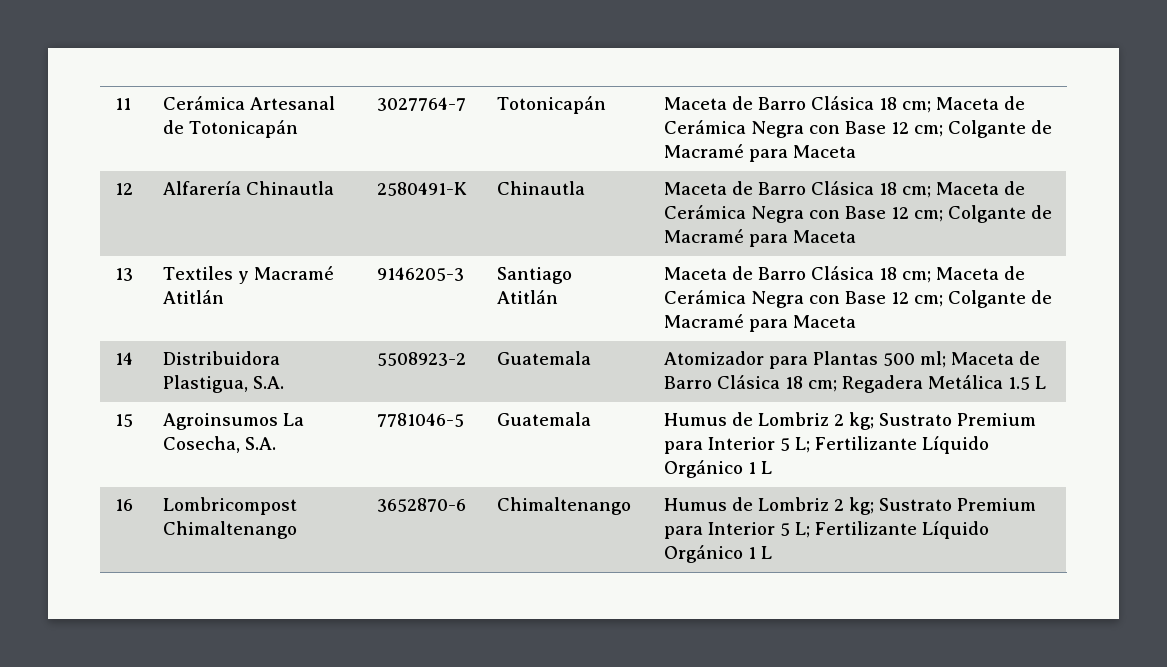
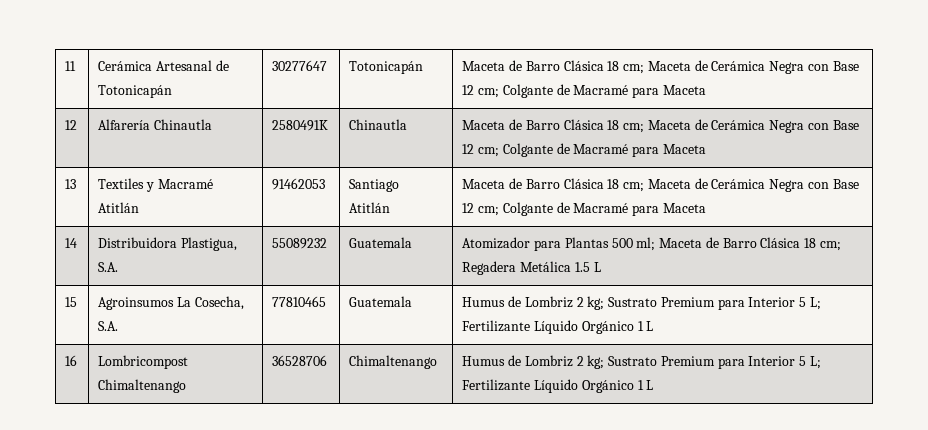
[376,97,466,111] 3027764-7 -> [272,60,328,71] 30277647
[376,182,467,196] 2580491-K -> [272,120,329,131] 2580491K
[376,267,464,281] 9146205-3 -> [272,178,326,190] 91462053
[376,352,466,366] 5508923-2 -> [272,238,328,249] 55089232
[376,413,464,427] 7781046-5 -> [272,296,327,307] 77810465
[376,498,466,512] 3652870-6 -> [272,355,328,366] 36528706

